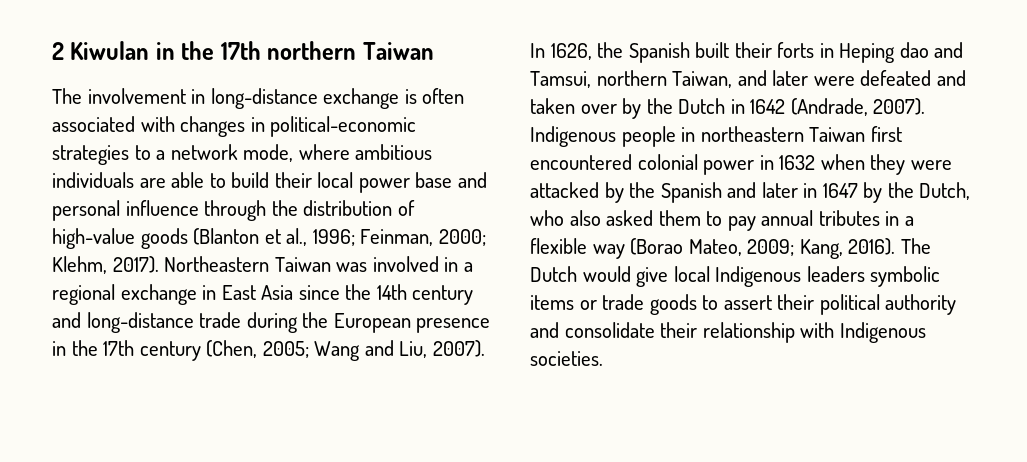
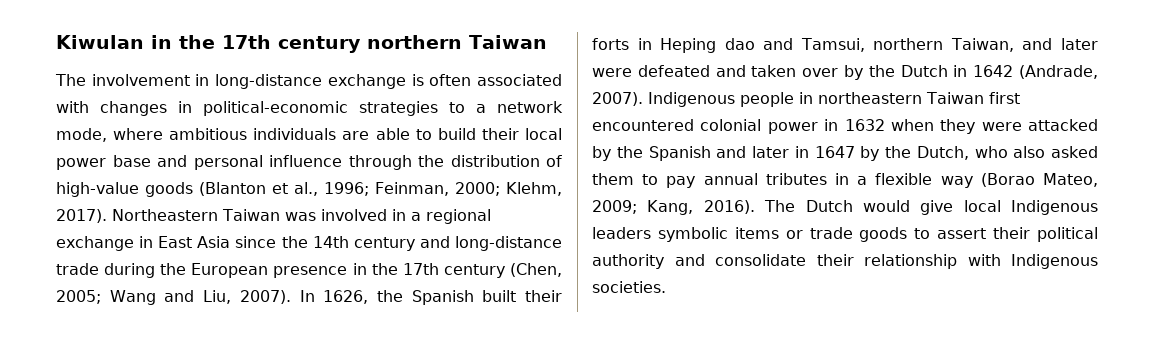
[52,42,64,60] 2 -> (56, 42) none
(261, 50) none -> [278,36,361,53] century

